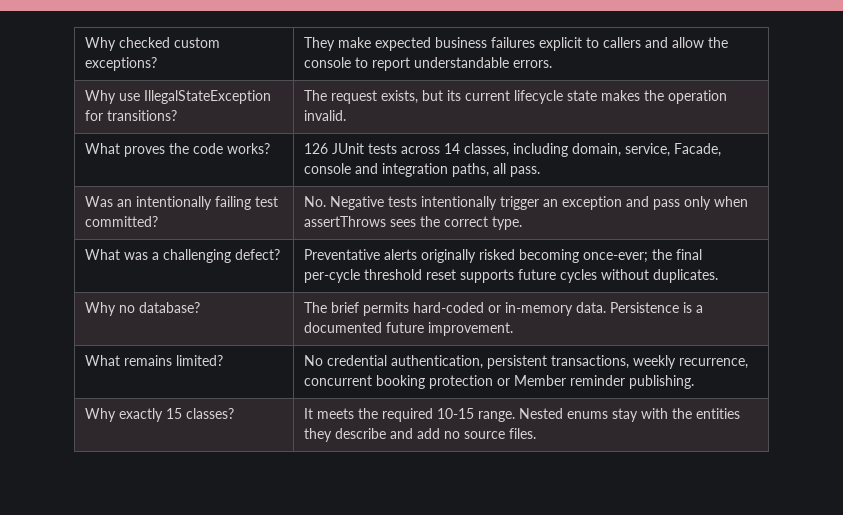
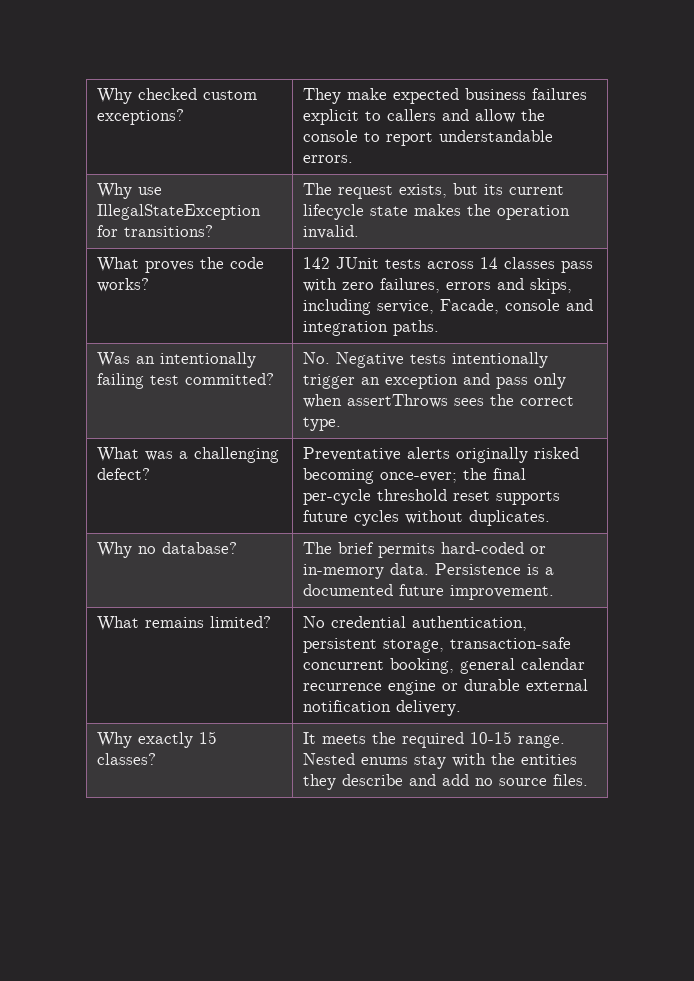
[303,143,328,154] 126 -> [303,257,331,269] 142
[463,143,621,157] classes, including domain, -> [504,257,594,273] [303,278,573,294] [303,299,372,315] classes pass with zero failures, errors and skips, including
[451,163,540,177] paths, all pass. -> [393,320,440,336] paths.
[550,355,748,369] [303,375,694,389] transactions, weekly recurrence, concurrent booking protection or Member reminder publishing. -> [383,637,572,653] [303,658,586,674] [303,679,589,695] [303,700,462,716] storage, transaction-safe concurrent booking, general calendar recurrence engine or durable external notification delivery.

